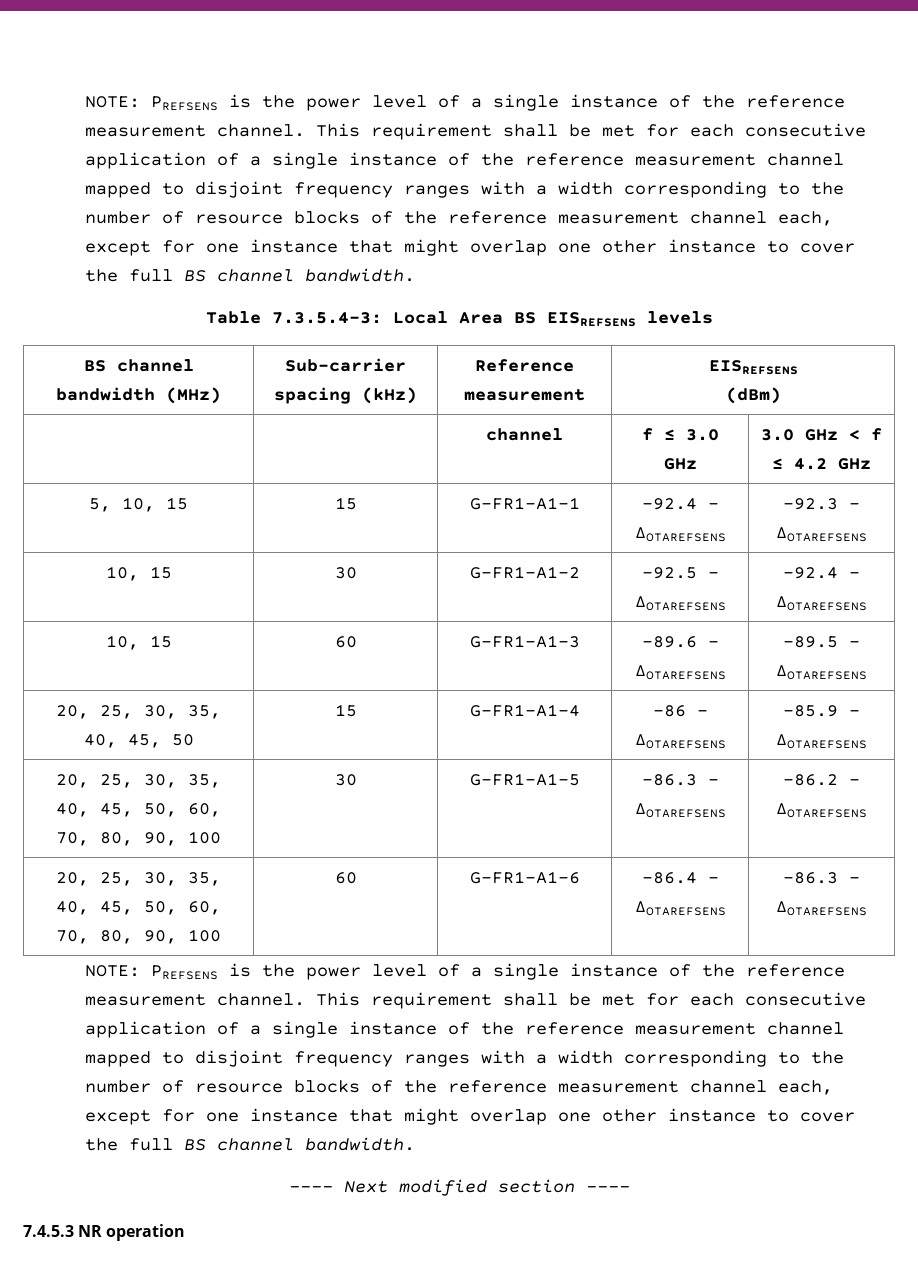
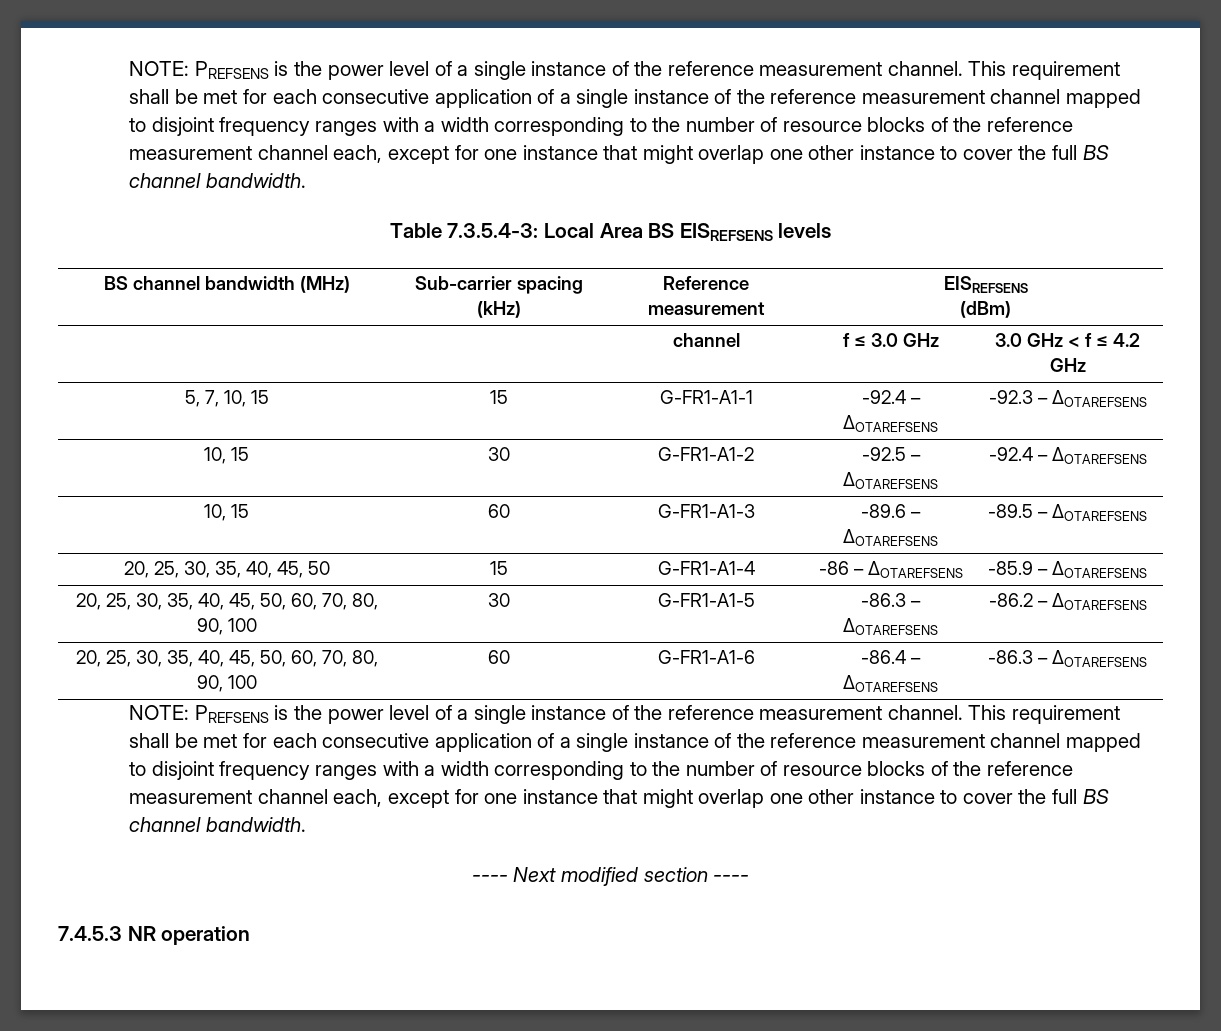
(111, 505) none -> [204,390,219,407] 7,

